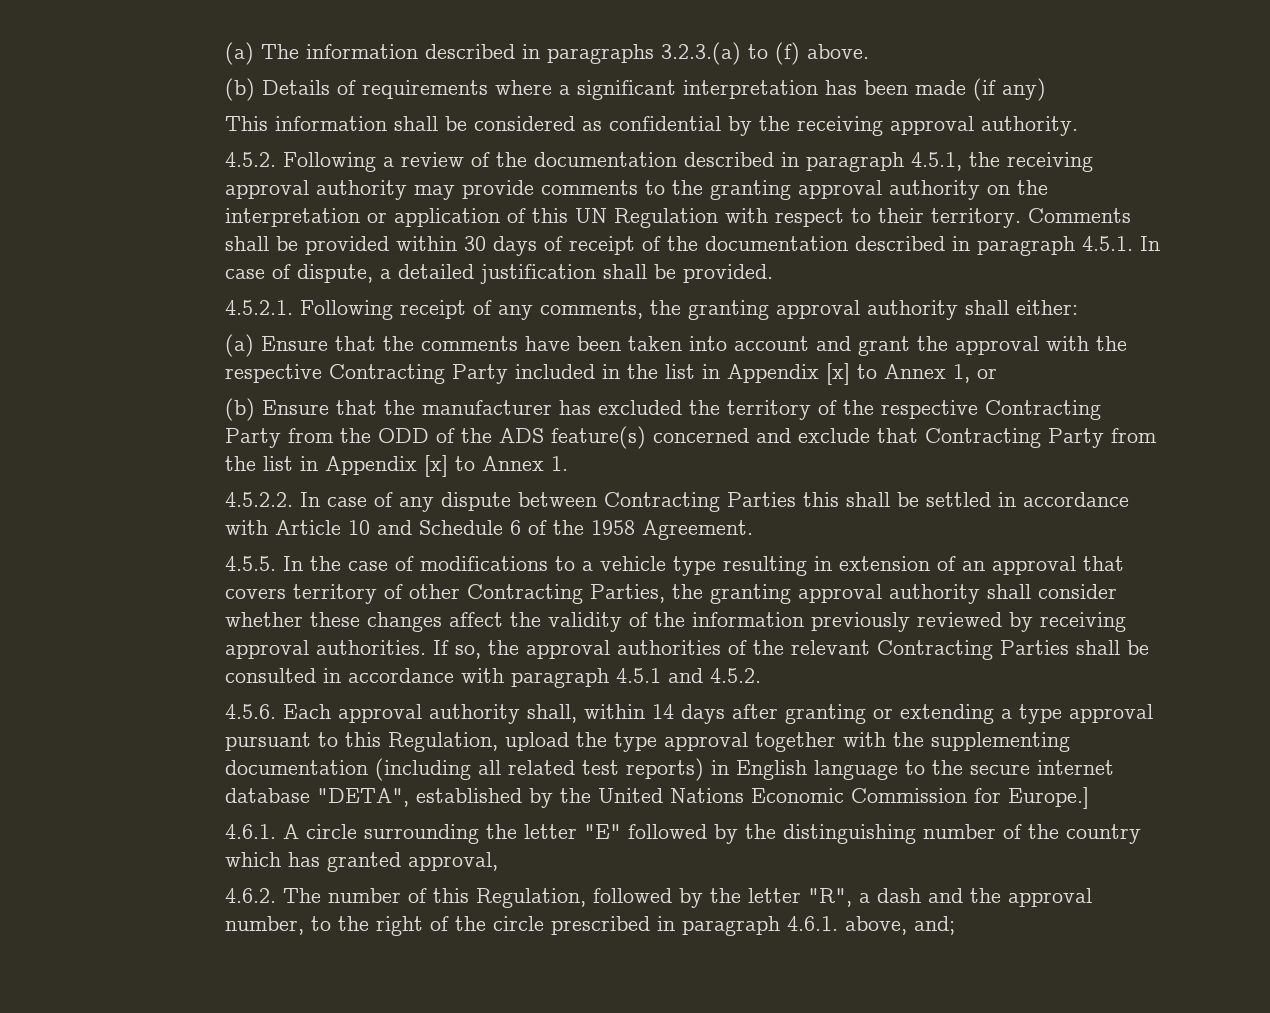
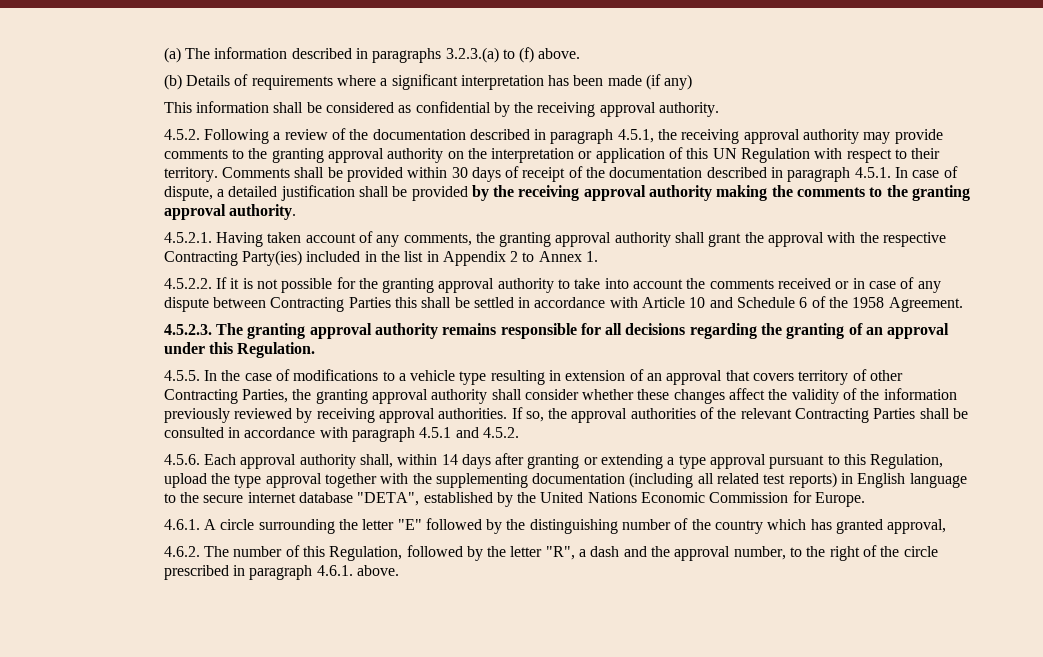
[682,264,773,283] [224,300,466,320] provided. // 4.5.2.1. Following receipt -> [411,185,971,201] [163,204,296,220] [163,232,356,247] provided by the receiving approval authority making the comments to the granting approval authority. // 4.5.2.1. Having taken account
[1015,300,1078,315] [224,334,851,357] either: // (a) Ensure that the comments have been taken into account and -> (706, 237) none
[451,364,508,384] Party -> [241,250,302,266] Party(ies)
[825,363,997,385] [224,398,1101,421] [224,426,1157,449] [224,455,568,477] [224,492,320,507] [x] to Annex 1, or // (b) Ensure that the manufacturer has excluded the territory of the respective Contracting Party from the ODD of the ADS feature(s) concerned and exclude that Contracting Party from the list in Appendix [x] to Annex 1. // 4.5.2.2. In -> [510,251,599,262] [163,277,865,293] 2 to Annex 1. // 4.5.2.2. If it is not possible for the granting approval authority to take into account the comments received or in
(753, 530) none -> [163,323,950,339] [163,342,316,358] // 4.5.2.3. The granting approval authority remains responsible for all decisions regarding the granting of an approval under this Regulation.
[1007,787,1089,809] Europe.] -> [815,492,866,507] Europe.
[844,916,955,935] above, and; -> [356,565,399,576] above.

